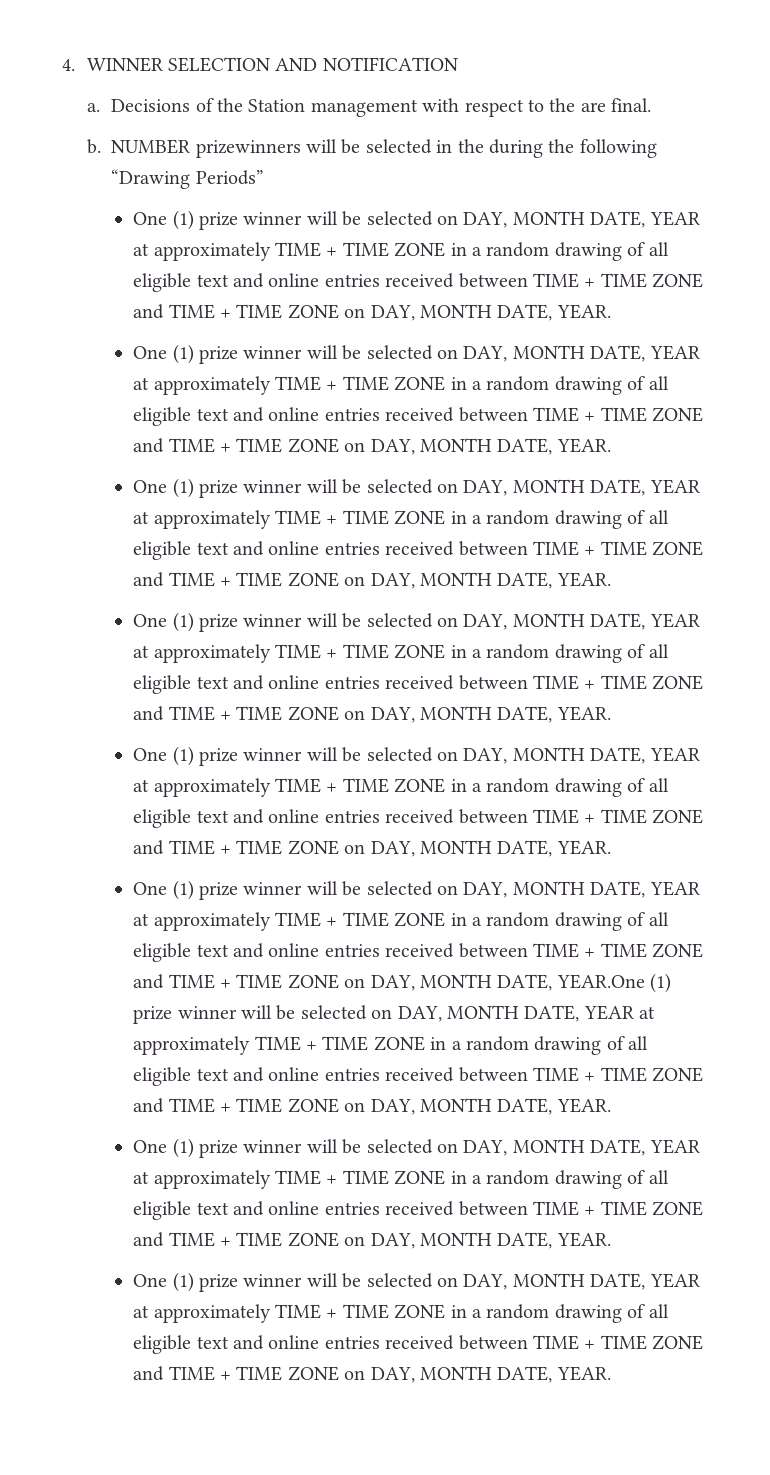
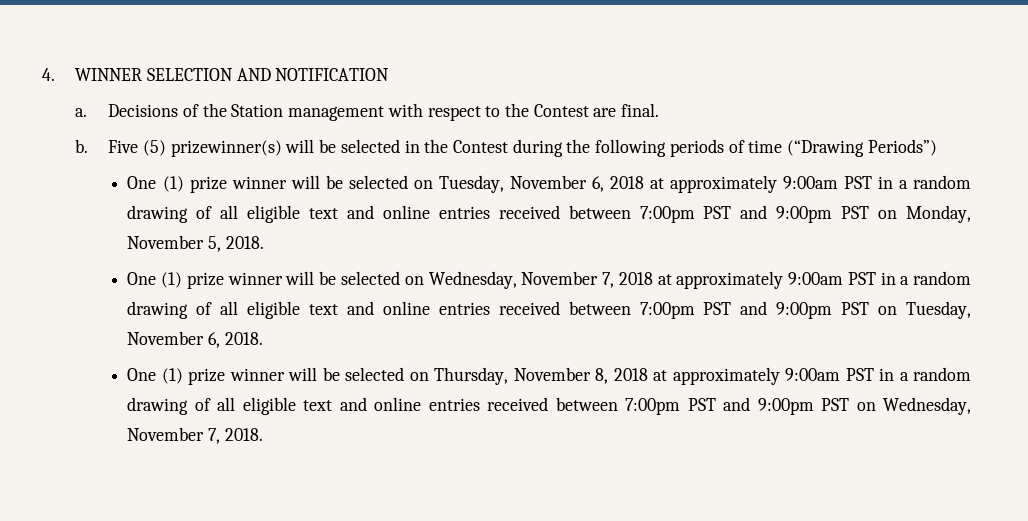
(576, 105) none -> [533,104,589,117] Contest
[111,139,301,158] NUMBER prizewinners -> [108,140,282,157] Five (5) prizewinner(s)
(484, 146) none -> [453,140,509,153] Contest
[111,169,264,189] [133,210,700,230] [133,242,446,261] “Drawing Periods” // One (1) prize winner will be selected on DAY, MONTH DATE, YEAR at approximately TIME + TIME ZONE -> [669,139,937,157] [127,175,872,193] periods of time (“Drawing Periods”) // One (1) prize winner will be selected on Tuesday, November 6, 2018 at approximately 9:00am PST
[532,273,704,288] [133,304,611,321] [133,344,700,364] [133,376,446,395] TIME + TIME ZONE and TIME + TIME ZONE on DAY, MONTH DATE, YEAR. // One (1) prize winner will be selected on DAY, MONTH DATE, YEAR at approximately TIME + TIME ZONE -> [639,205,971,223] [127,235,264,252] [127,271,876,289] 7:00pm PST and 9:00pm PST on Monday, November 5, 2018. // One (1) prize winner will be selected on Wednesday, November 7, 2018 at approximately 9:00am PST
[532,407,704,422] [133,438,611,455] [133,478,700,498] [133,510,446,529] TIME + TIME ZONE and TIME + TIME ZONE on DAY, MONTH DATE, YEAR. // One (1) prize winner will be selected on DAY, MONTH DATE, YEAR at approximately TIME + TIME ZONE -> [639,301,971,319] [127,331,263,348] [127,367,874,385] 7:00pm PST and 9:00pm PST on Tuesday, November 6, 2018. // One (1) prize winner will be selected on Thursday, November 8, 2018 at approximately 9:00am PST
[532,541,704,556] [133,572,611,589] [133,612,700,632] [133,644,669,663] [133,675,704,694] [133,706,611,723] [133,746,700,766] [133,778,669,797] [133,809,704,828] [133,840,611,857] [133,880,700,900] [133,912,669,931] [133,943,704,962] [133,973,672,993] [133,1005,656,1024] [133,1036,649,1055] [133,1067,704,1086] [133,1098,611,1115] [133,1138,700,1158] [133,1170,669,1189] [133,1201,704,1220] [133,1232,611,1249] [133,1272,700,1292] [133,1304,669,1323] [133,1335,704,1354] [133,1366,611,1383] TIME + TIME ZONE and TIME + TIME ZONE on DAY, MONTH DATE, YEAR. // One (1) prize winner will be selected on DAY, MONTH DATE, YEAR at approximately TIME + TIME ZONE in a random drawing of all eligible text and online entries received between TIME + TIME ZONE and TIME + TIME ZONE on DAY, MONTH DATE, YEAR. // One (1) prize winner will be selected on DAY, MONTH DATE, YEAR at approximately TIME + TIME ZONE in a random drawing of all eligible text and online entries received between TIME + TIME ZONE and TIME + TIME ZONE on DAY, MONTH DATE, YEAR. // One (1) prize winner will be selected on DAY, MONTH DATE, YEAR at approximately TIME + TIME ZONE in a random drawing of all eligible text and online entries received between TIME + TIME ZONE and TIME + TIME ZONE on DAY, MONTH DATE, YEAR.One (1) prize winner will be selected on DAY, MONTH DATE, YEAR at approximately TIME + TIME ZONE in a random drawing of all eligible text and online entries received between TIME + TIME ZONE and TIME + TIME ZONE on DAY, MONTH DATE, YEAR. // One (1) prize winner will be selected on DAY, MONTH DATE, YEAR at approximately TIME + TIME ZONE in a random drawing of all eligible text and online entries received between TIME + TIME ZONE and TIME + TIME ZONE on DAY, MONTH DATE, YEAR. // One (1) prize winner will be selected on DAY, MONTH DATE, YEAR at approximately TIME + TIME ZONE in a random drawing of all eligible text and online entries received between TIME + TIME ZONE and TIME + TIME ZONE on DAY, MONTH DATE, YEAR. -> [625,397,971,415] [127,427,263,444] 7:00pm PST and 9:00pm PST on Wednesday, November 7, 2018.

